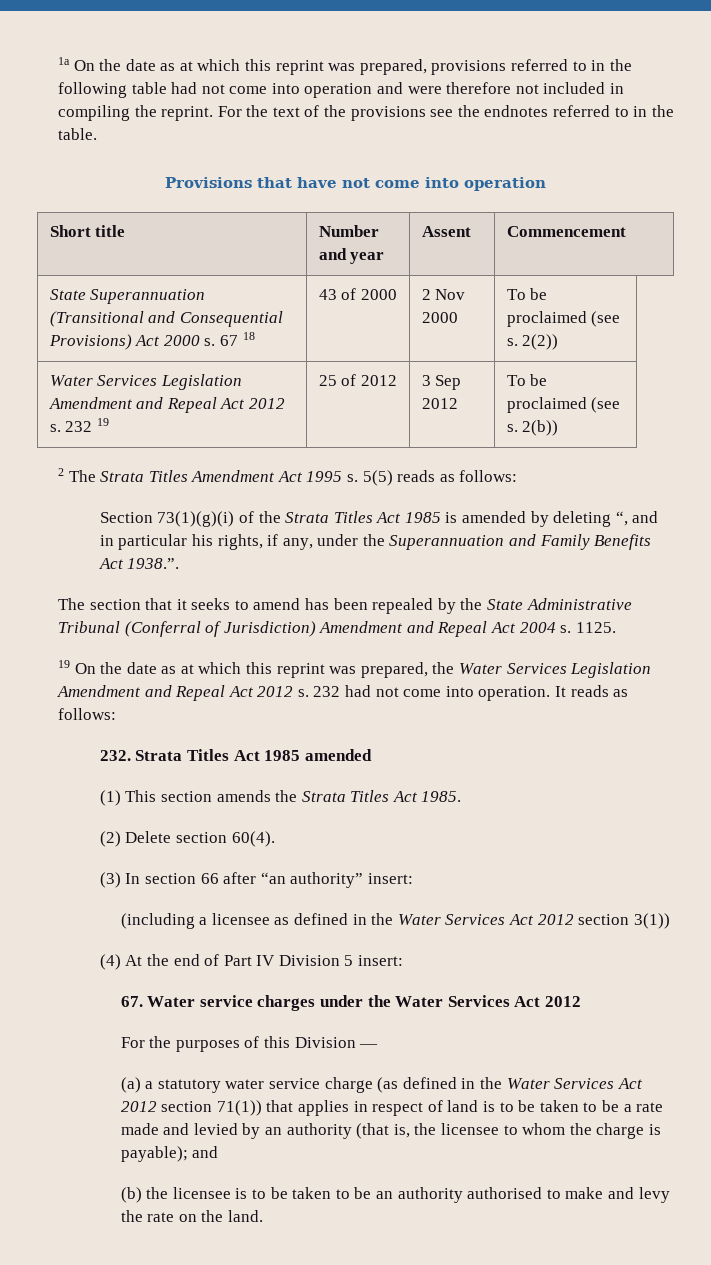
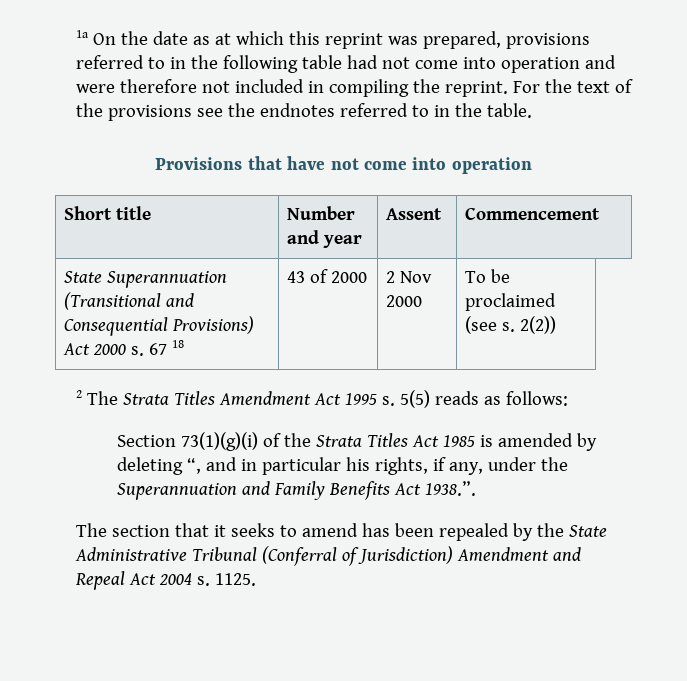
[49,374,242,390] [48,397,286,413] [49,418,109,432] [318,374,397,386] [421,375,462,390] [421,398,458,409] [506,374,548,386] [506,397,621,413] [506,420,559,436] // Water Services Legislation Amendment and Repeal Act 2012 s. 232 19 | 25 of 2012 | 3 Sep 2012 | To be proclaimed (see s. 2(b)) -> (557, 325) none
[57,660,652,678] [56,685,629,701] [57,708,116,720] [99,749,372,761] [99,790,462,806] [99,831,275,847] [99,872,413,888] [120,913,670,929] [99,954,404,970] [120,995,581,1011] [120,1036,379,1052] [120,1077,643,1093] [120,1100,664,1116] [120,1123,661,1139] [120,1146,219,1162] [120,1187,670,1203] [120,1210,264,1222] // 19 On the date as at which this reprint was prepared, the Water Services Legislation Amendment and Repeal Act 2012 s. 232 had not come into operation. It reads as follows: // 232. Strata Titles Act 1985 amended // (1) This section amends the Strata Titles Act 1985. // (2) Delete section 60(4). // (3) In section 66 after “an authority” insert: // (including a licensee as defined in the Water Services Act 2012 section 3(1)) // (4) At the end of Part IV Division 5 insert: // 67. Water service charges under the Water Services Act 2012 // For the purposes of this Division — // (a) a statutory water service charge (as defined in the Water Services Act 2012 section 71(1)) that applies in respect of land is to be taken to be a rate made and levied by an authority (that is, the licensee to whom the charge is payable); and // (b) the licensee is to be taken to be an authority authorised to make and levy the rate on the land. -> (256, 579) none

